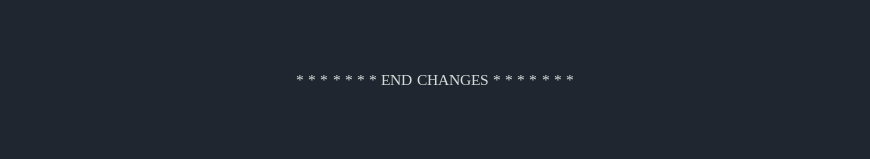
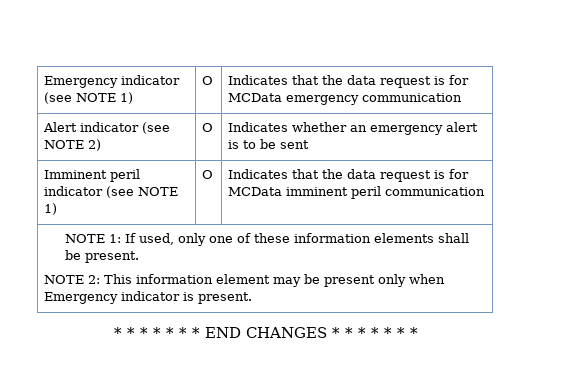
(296, 80) none -> [44,75,181,88] [44,92,134,104] [202,76,214,85] [228,75,470,88] [228,93,463,105] [43,122,171,134] [44,139,102,151] [202,123,214,132] [228,122,479,135] [228,139,310,149] [44,169,141,182] [44,186,179,198] [44,203,58,215] [202,170,214,179] [228,169,470,182] [228,186,486,199] [65,233,470,246] [65,250,140,263] [44,274,446,287] [44,291,253,304] Emergency indicator (see NOTE 1) | O | Indicates that the data request is for MCData emergency communication // Alert indicator (see NOTE 2) | O | Indicates whether an emergency alert is to be sent // Imminent peril indicator (see NOTE 1) | O | Indicates that the data request is for MCData imminent peril communication // NOTE 1: If used, only one of these information elements shall be present. // NOTE 2: This information element may be present only when Emergency indicator is present. //

